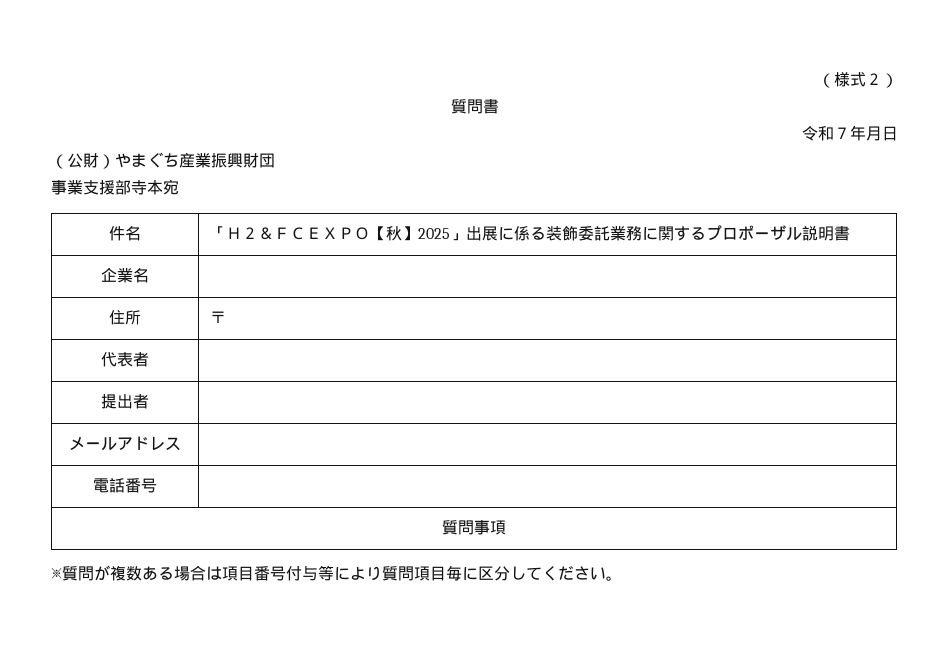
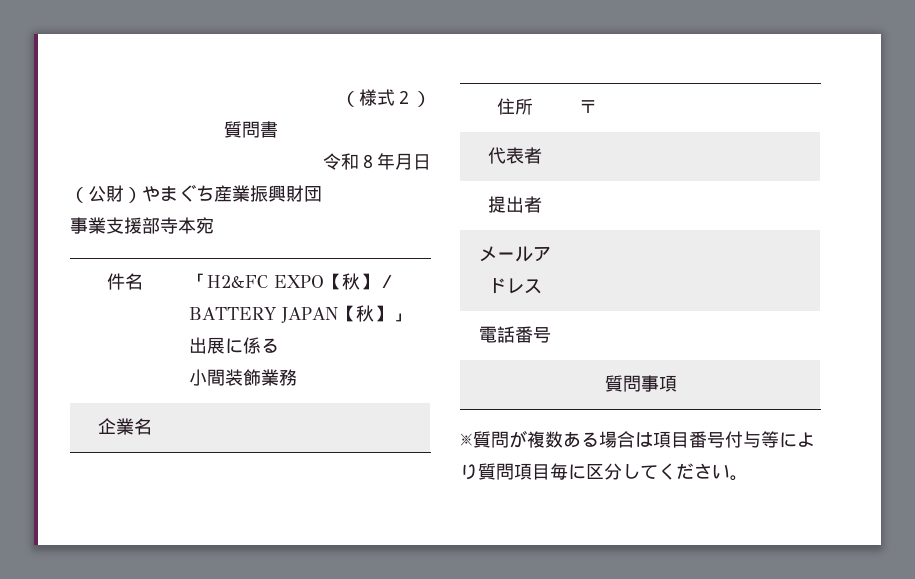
[834,127,850,139] ７ -> [359,154,377,169] ８
[226,226,451,241] Ｈ２＆ＦＣＥＸＰＯ【秋】2025 -> [206,273,396,290] [188,305,392,323] H2&FC EXPO【秋】／BATTERY JAPAN【秋】
[546,225,611,241] 装飾委託 -> [188,369,261,386] // 小間装飾
[642,225,851,241] に関するプロポーザル説明書 -> (297, 377) none

